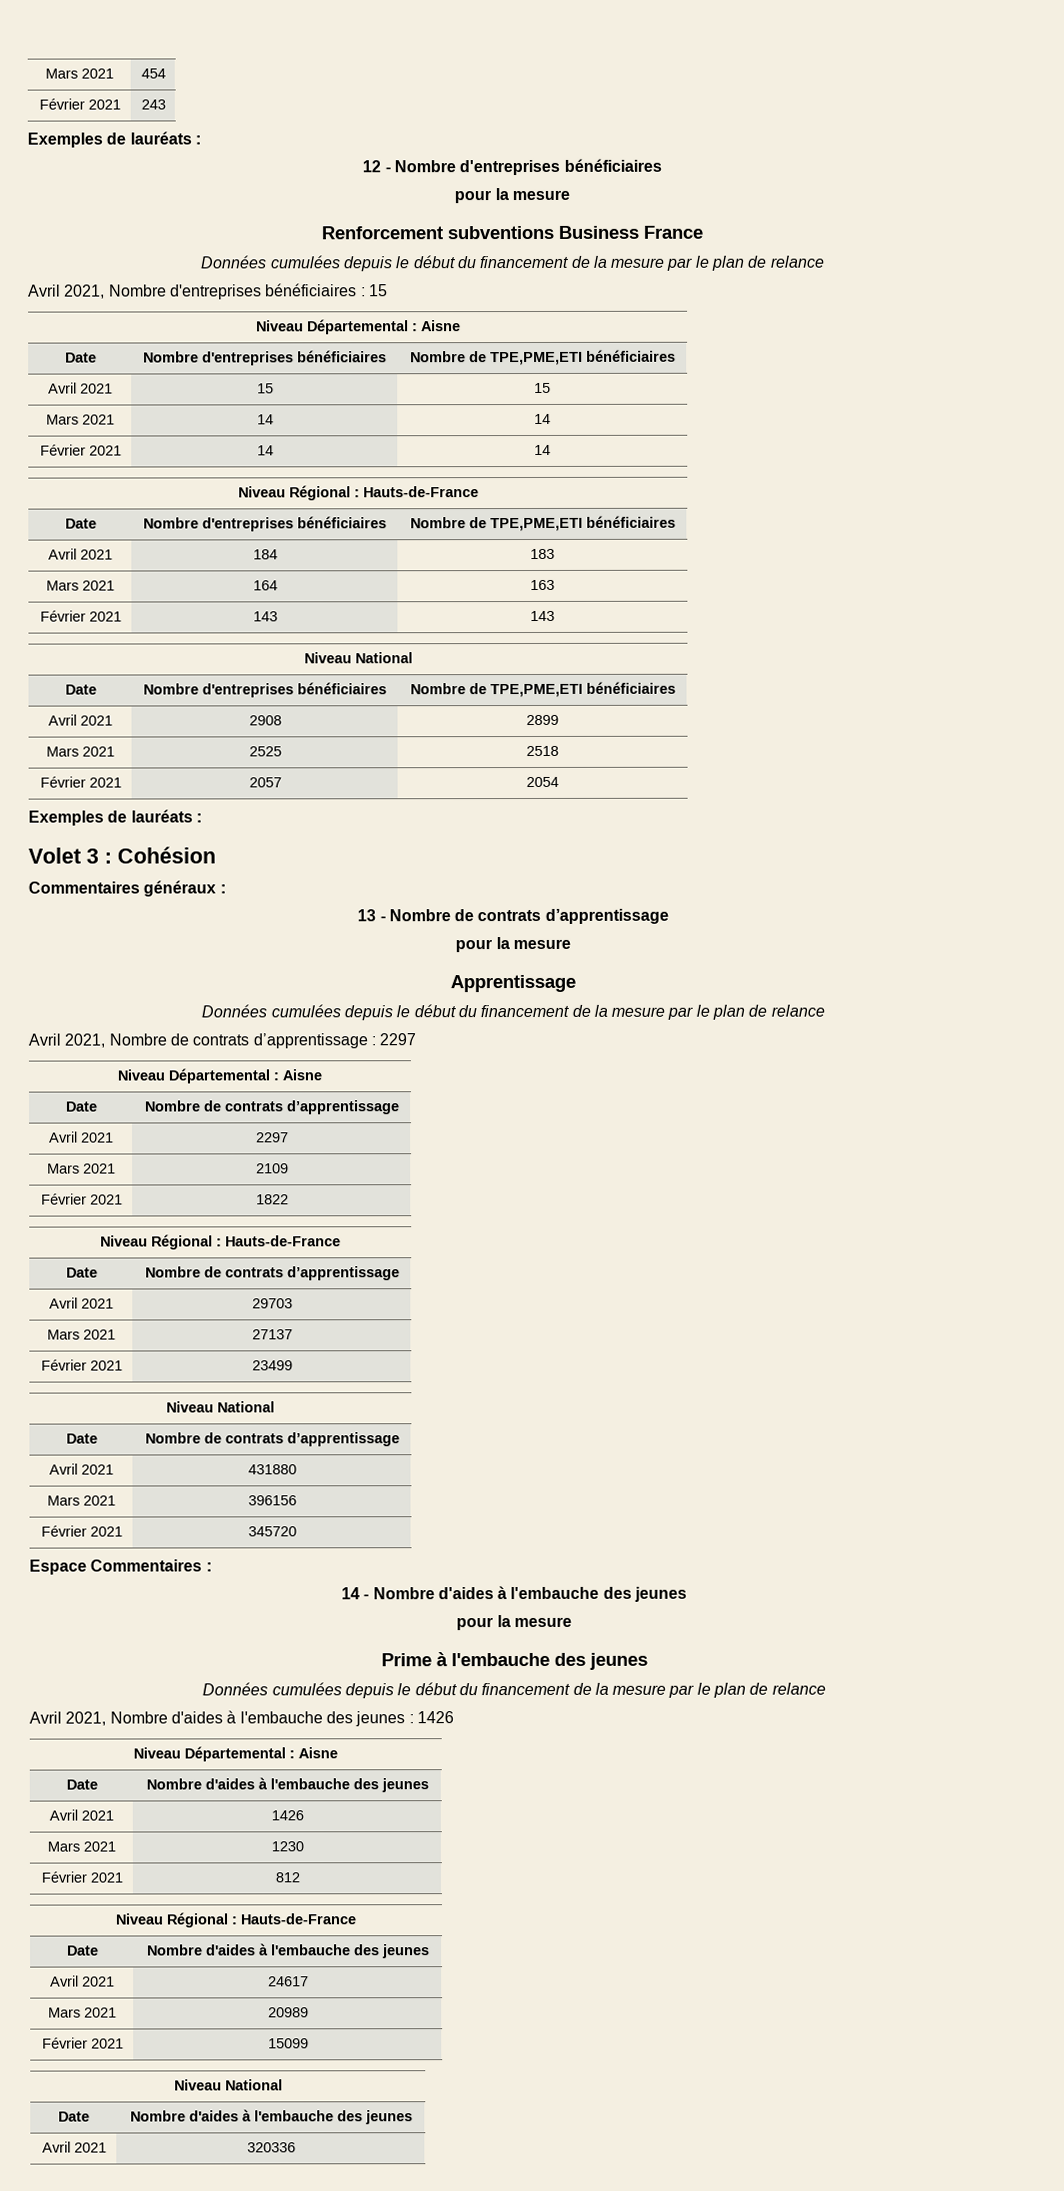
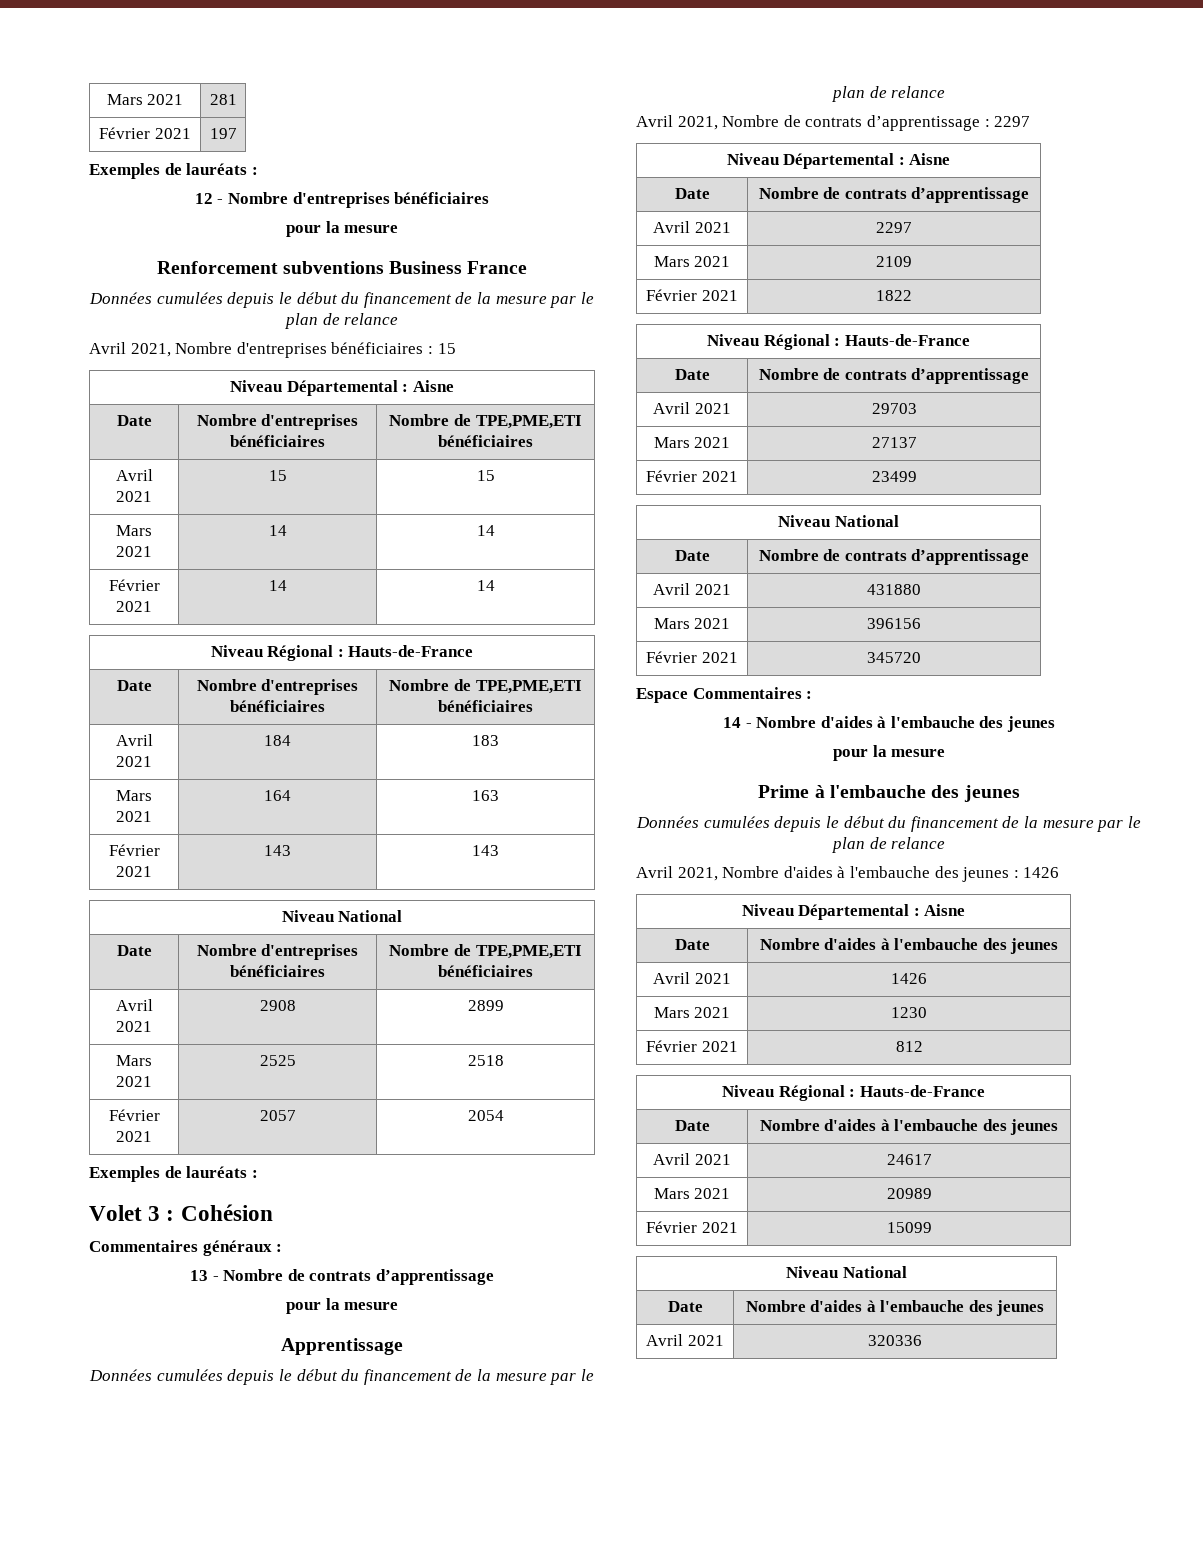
[45,68,114,79] [140,68,166,79] [38,98,121,110] [140,99,166,110] Mars 2021 | 454 // Février 2021 | 243 -> [106,94,184,105] [209,94,237,105] [99,127,191,139] [209,128,237,139] Mars 2021 | 281 // Février 2021 | 197

